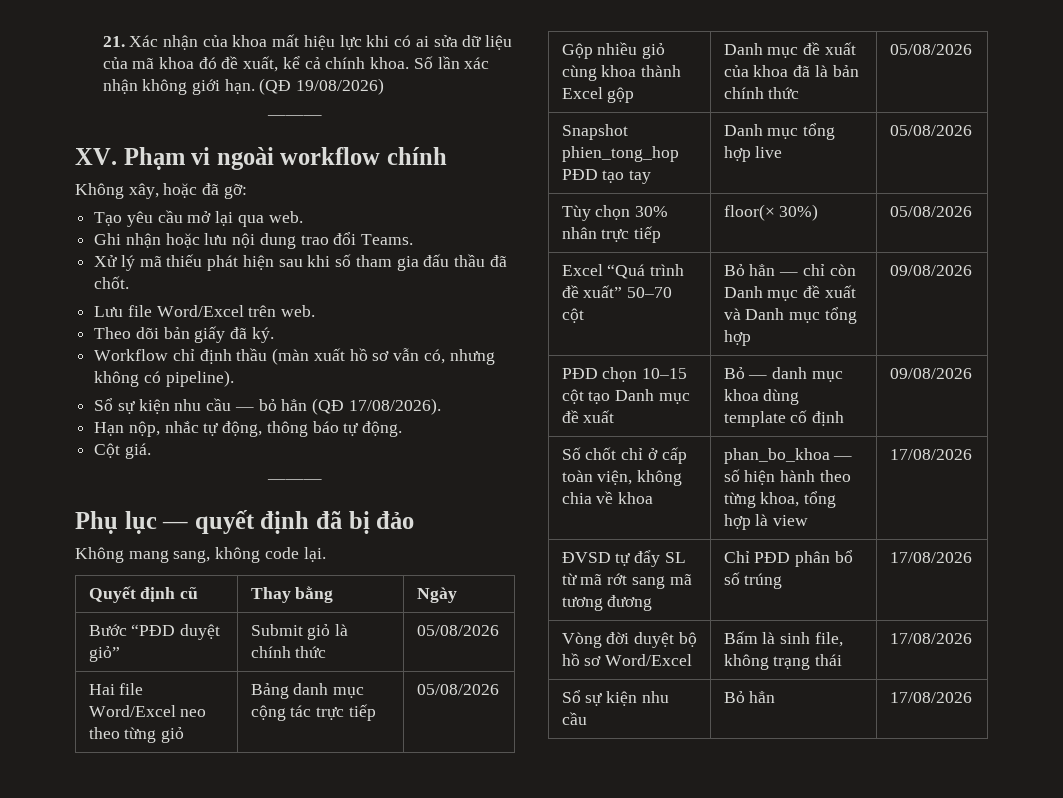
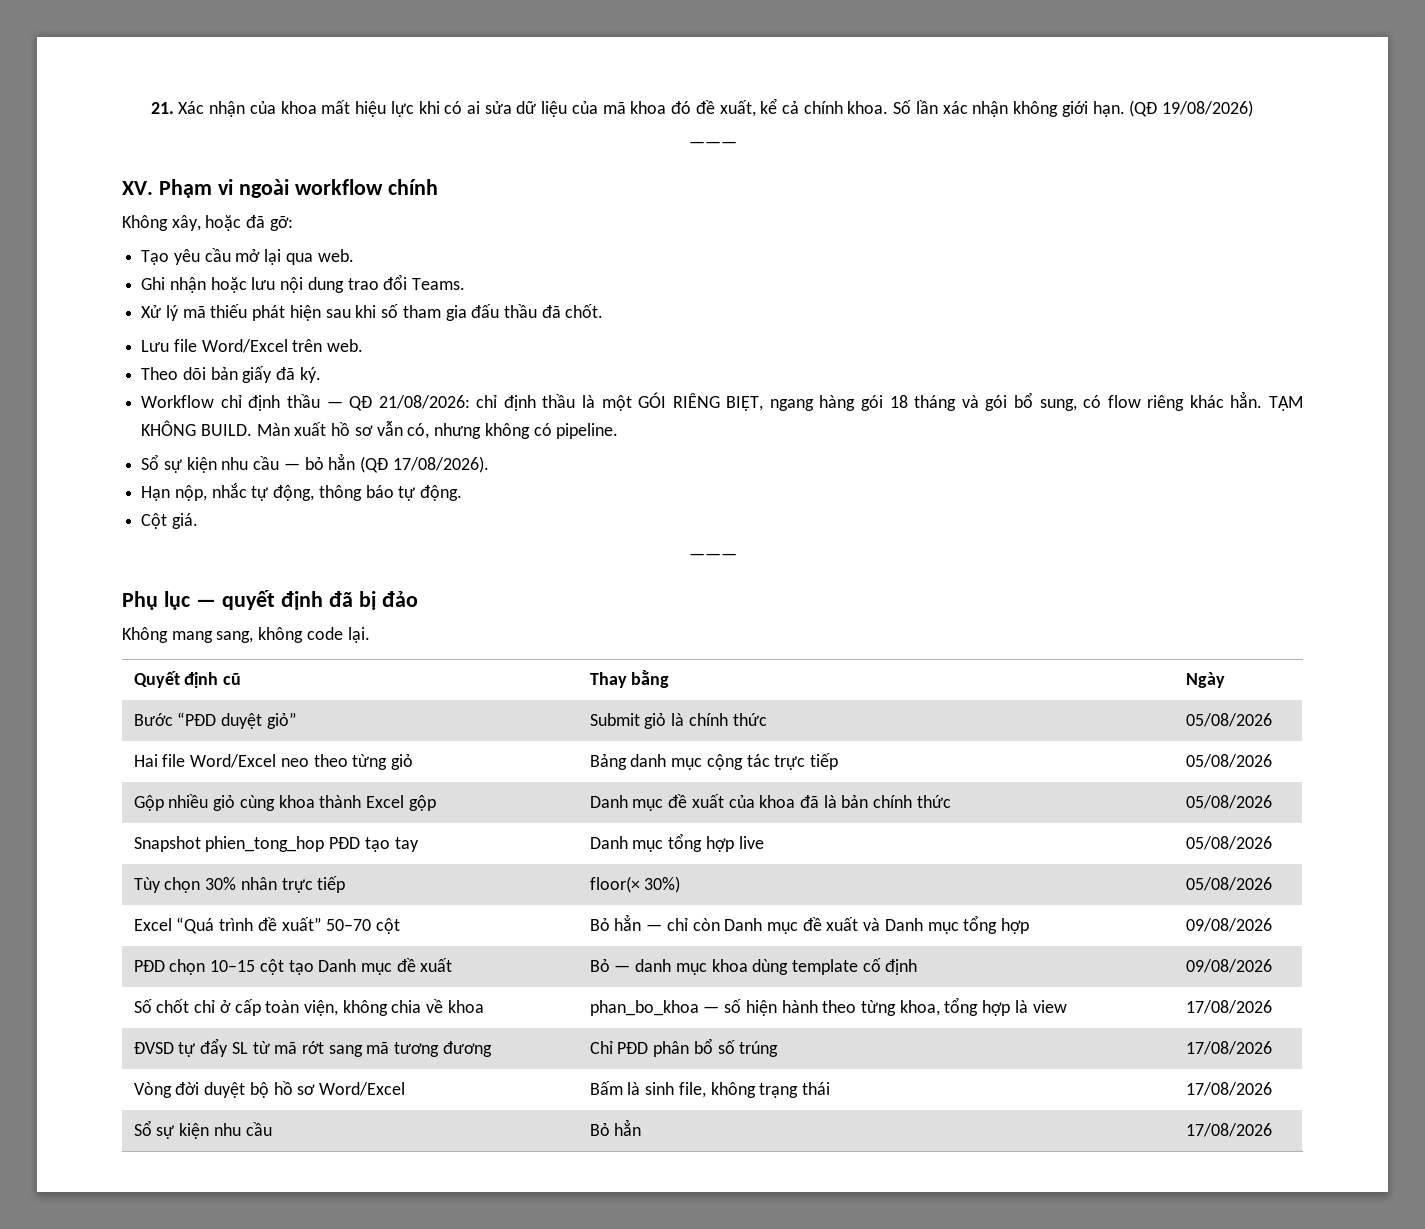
[272,348,310,365] (màn -> [326,391,1303,411] [141,420,290,436] — QĐ 21/08/2026: chỉ định thầu là một GÓI RIÊNG BIỆT, ngang hàng gói 18 tháng và gói bổ sung, có flow riêng khác hẳn. TẠM KHÔNG BUILD. Màn
[165,370,234,387] pipeline). -> [556,423,619,439] pipeline.

